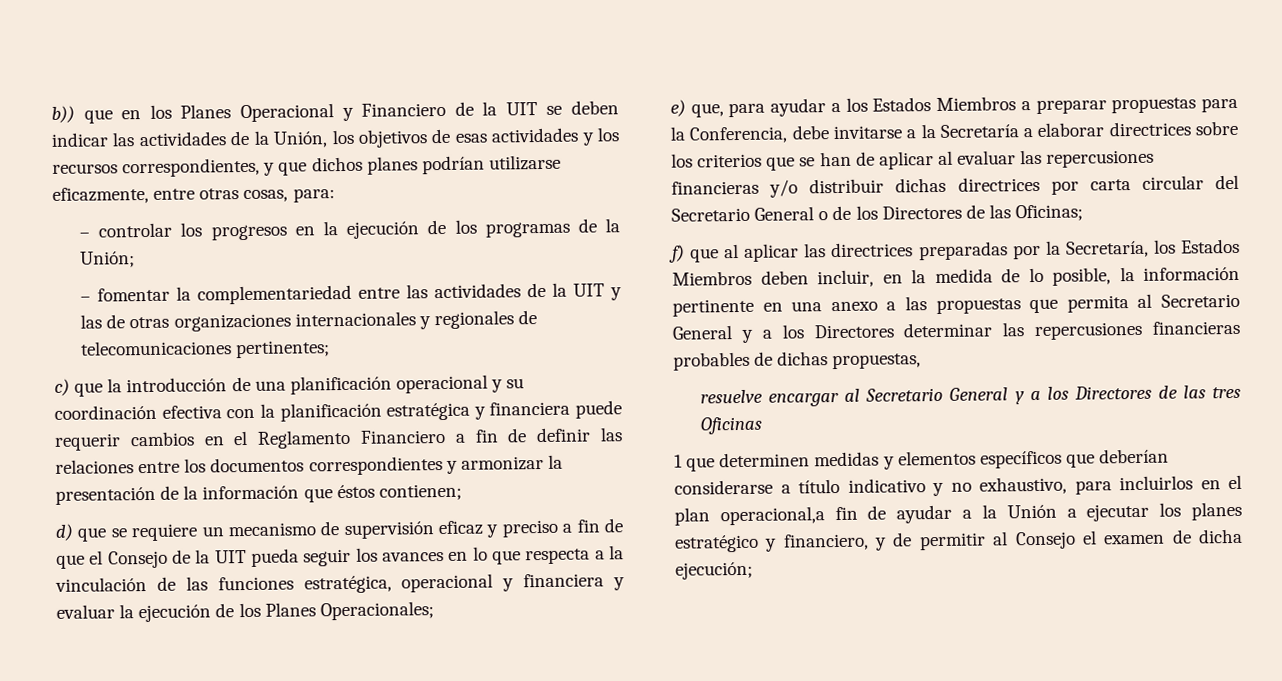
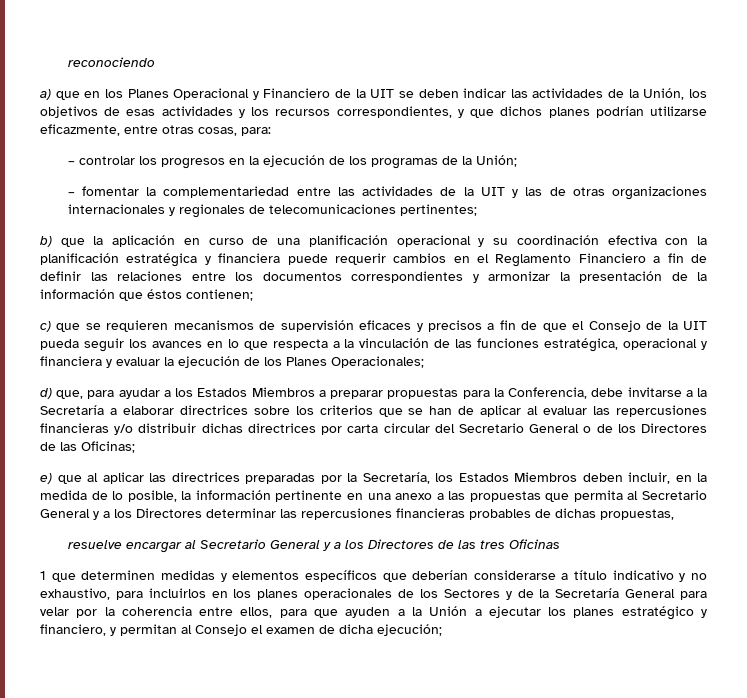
[51,105,75,123] b)) -> [67,57,155,67] [40,89,51,100] reconociendo // a)
[54,378,70,396] c) -> [40,236,52,247] b)
[126,377,228,393] introducción -> [112,235,244,247] aplicación en curso
[55,519,558,542] d) que se requiere un mecanismo de supervisión eficaz y preciso -> [40,320,483,332] c) que se requieren mecanismos de supervisión eficaces y precisos
[670,99,686,117] e) -> [40,388,52,399] d)
[669,244,685,263] f) -> [40,473,52,484] e)
[1228,474,1242,490] [674,504,953,526] el plan operacional,a fin de ayudar -> [233,588,708,600] [40,606,391,618] los planes operacionales de los Sectores y de la Secretaría General para velar por la coherencia entre ellos, para que ayuden
[892,532,986,551] de permitir -> [120,624,177,636] permitan

